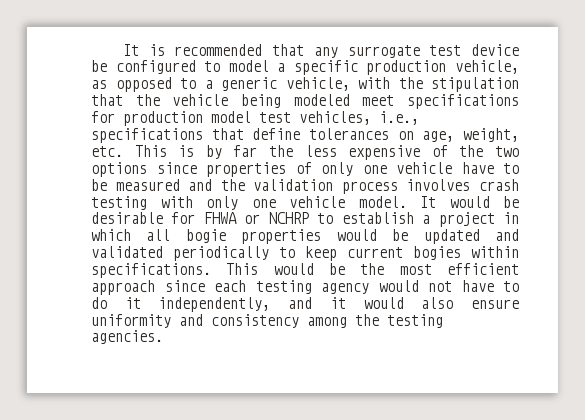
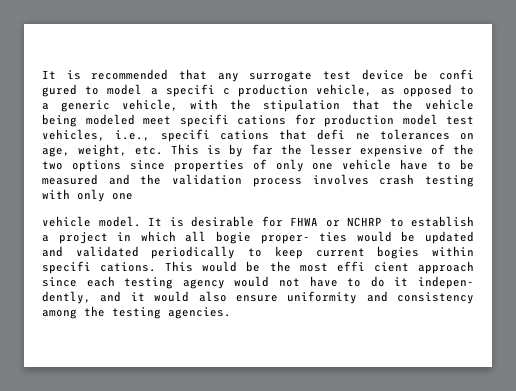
[115,60,196,74] configured -> [439,69,475,80] [42,84,77,97] confi gured
[293,60,358,75] specific -> [165,84,230,97] specifi c
[407,94,519,109] specifications -> [179,114,286,127] specifi cations
[91,128,301,143] specifications that define -> [160,129,370,142] specifi cations that defi ne
[304,145,337,157] less -> [309,144,352,155] lesser
(276, 203) none -> (133, 196) //
[449,196,519,208] would be -> [169,217,184,227] is
[241,229,322,244] properties -> [260,232,348,244] proper- ties
[91,263,211,278] specifications. -> [42,261,157,274] specifi cations.
[447,263,519,275] efficient -> [336,261,409,272] effi cient
[158,297,271,312] independently, -> [418,276,475,289] [42,291,91,304] indepen- dently,

